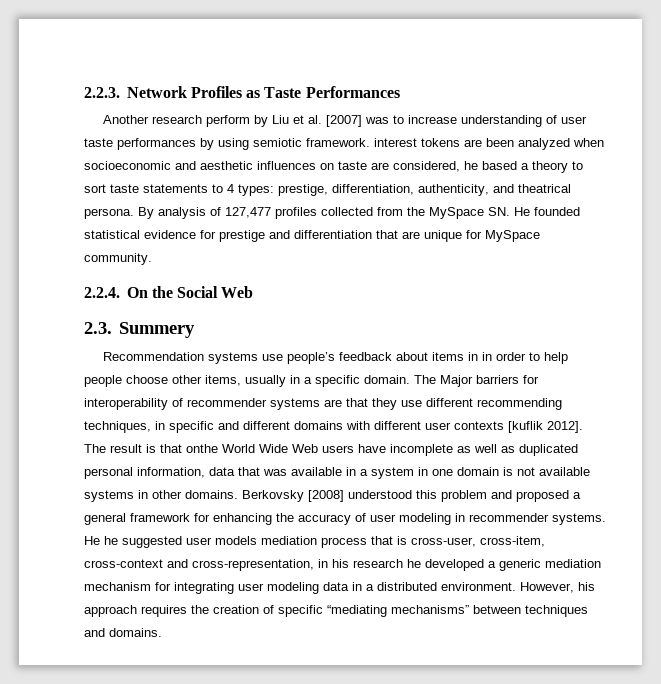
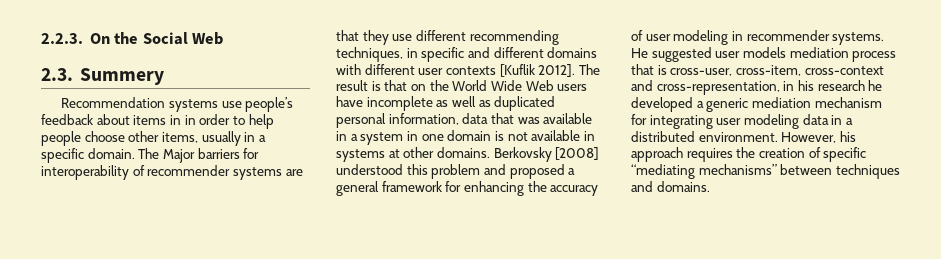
[126,86,400,98] [103,115,588,127] [84,138,604,150] [84,161,583,173] [84,184,571,196] [84,207,580,219] [84,230,540,242] [84,253,152,265] [84,287,120,298] Network Profiles as Taste Performances // Another research perform by Liu et al. [2007] was to increase understanding of user taste performances by using semiotic framework. interest tokens are been analyzed when socioeconomic and aesthetic influences on taste are considered, he based a theory to sort taste statements to 4 types: prestige, differentiation, authenticity, and theatrical persona. By analysis of 127,477 profiles collected from the MySpace SN. He founded statistical evidence for prestige and differentiation that are unique for MySpace community. // 2.2.4. -> (83, 38) none
[508,421,543,433] [kuflik -> [499,64,535,77] [Kuflik
[186,444,218,453] onthe -> [410,80,449,91] on the
[84,490,148,502] systems in -> [583,131,595,141] [336,149,400,162] in systems at
[104,536,118,545] he -> (648, 53) none

